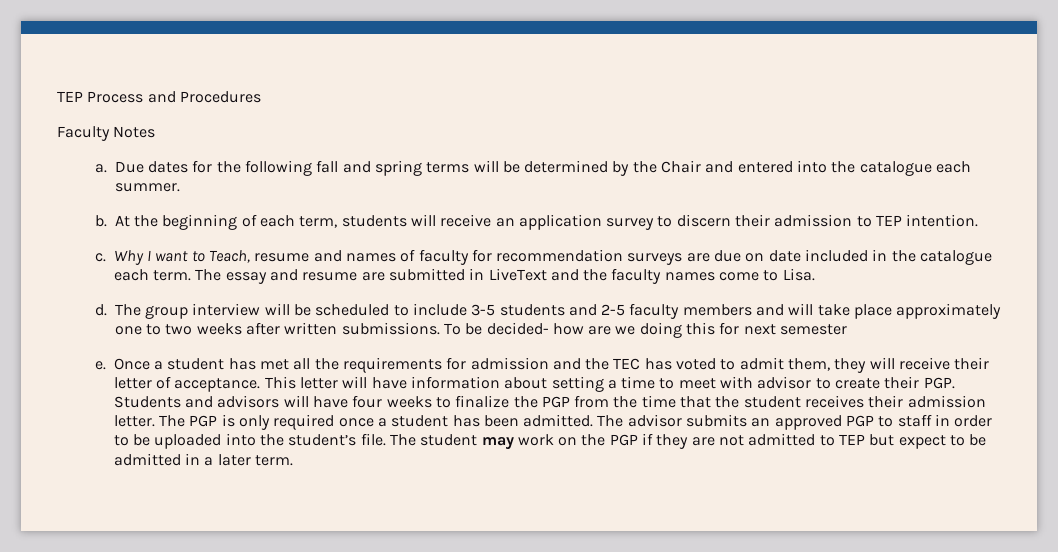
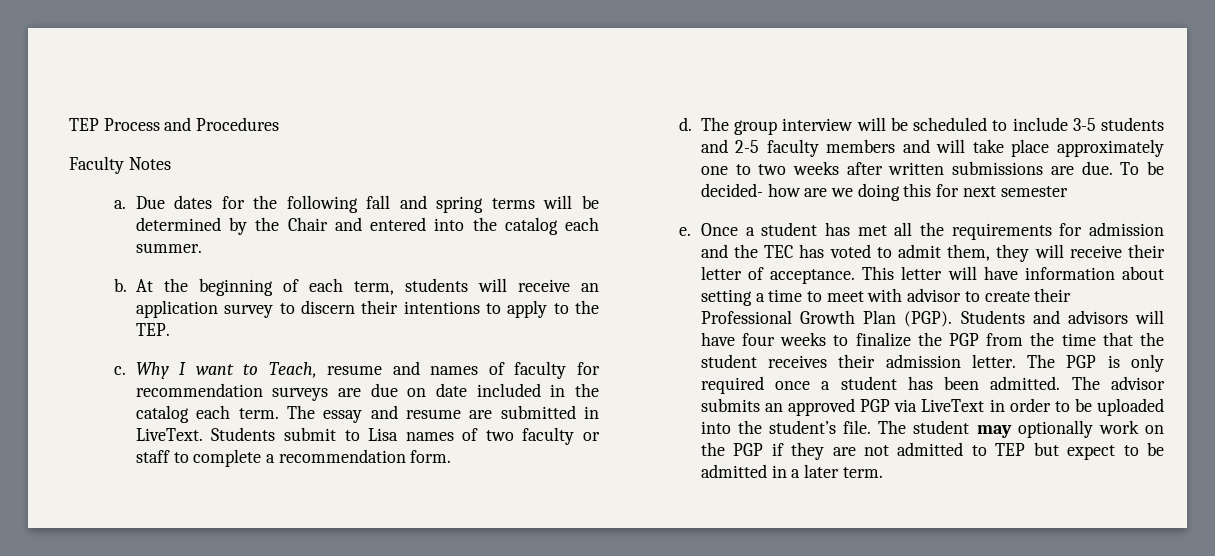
[859,161,932,176] catalogue -> [504,217,558,235] catalog
[774,214,979,227] admission to TEP intention. -> [403,300,599,318] [135,323,170,336] intentions to apply to the TEP.
[920,250,993,265] catalogue -> [135,405,189,423] catalog
[488,268,815,284] LiveText and the faculty names come to Lisa. -> [135,427,600,445] [135,449,452,467] LiveText. Students submit to Lisa names of two faculty or staff to complete a recommendation form.
[341,322,440,335] submissions. -> [952,161,1113,175] submissions are due.
[923,377,955,389] PGP. -> [700,310,953,327] Professional Growth Plan (PGP).
[878,414,932,427] to staff -> [894,399,985,412] via LiveText
(514, 443) none -> [1017,420,1093,438] optionally

